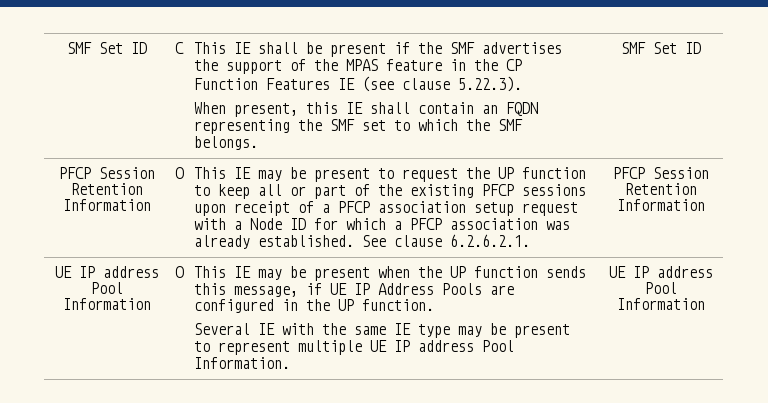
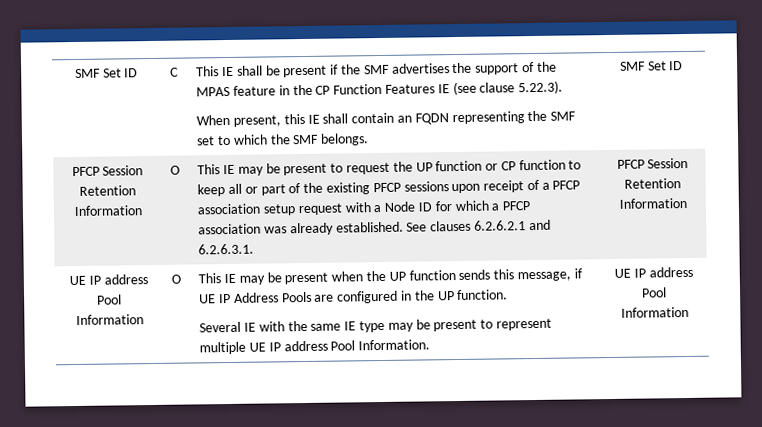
(586, 173) none -> [485,159,566,171] or CP function
[393,234,530,247] clause 6.2.6.2.1. -> [430,219,551,232] [198,243,255,255] clauses 6.2.6.2.1 and 6.2.6.3.1.

